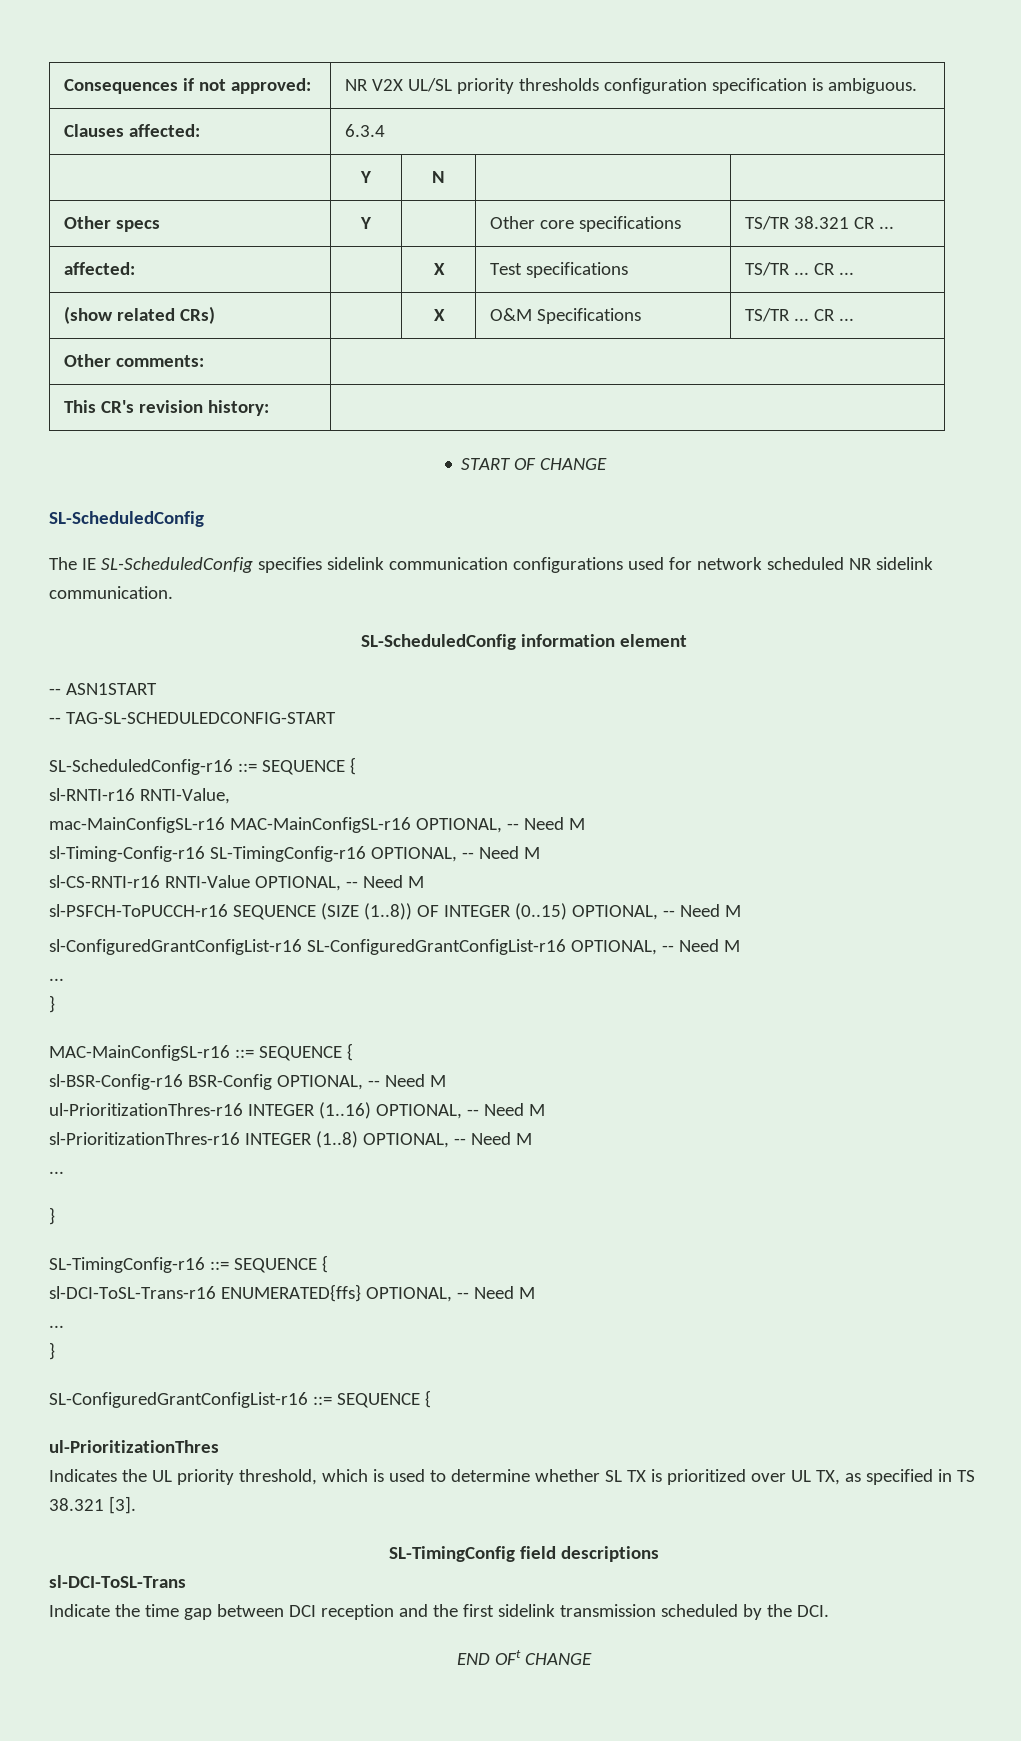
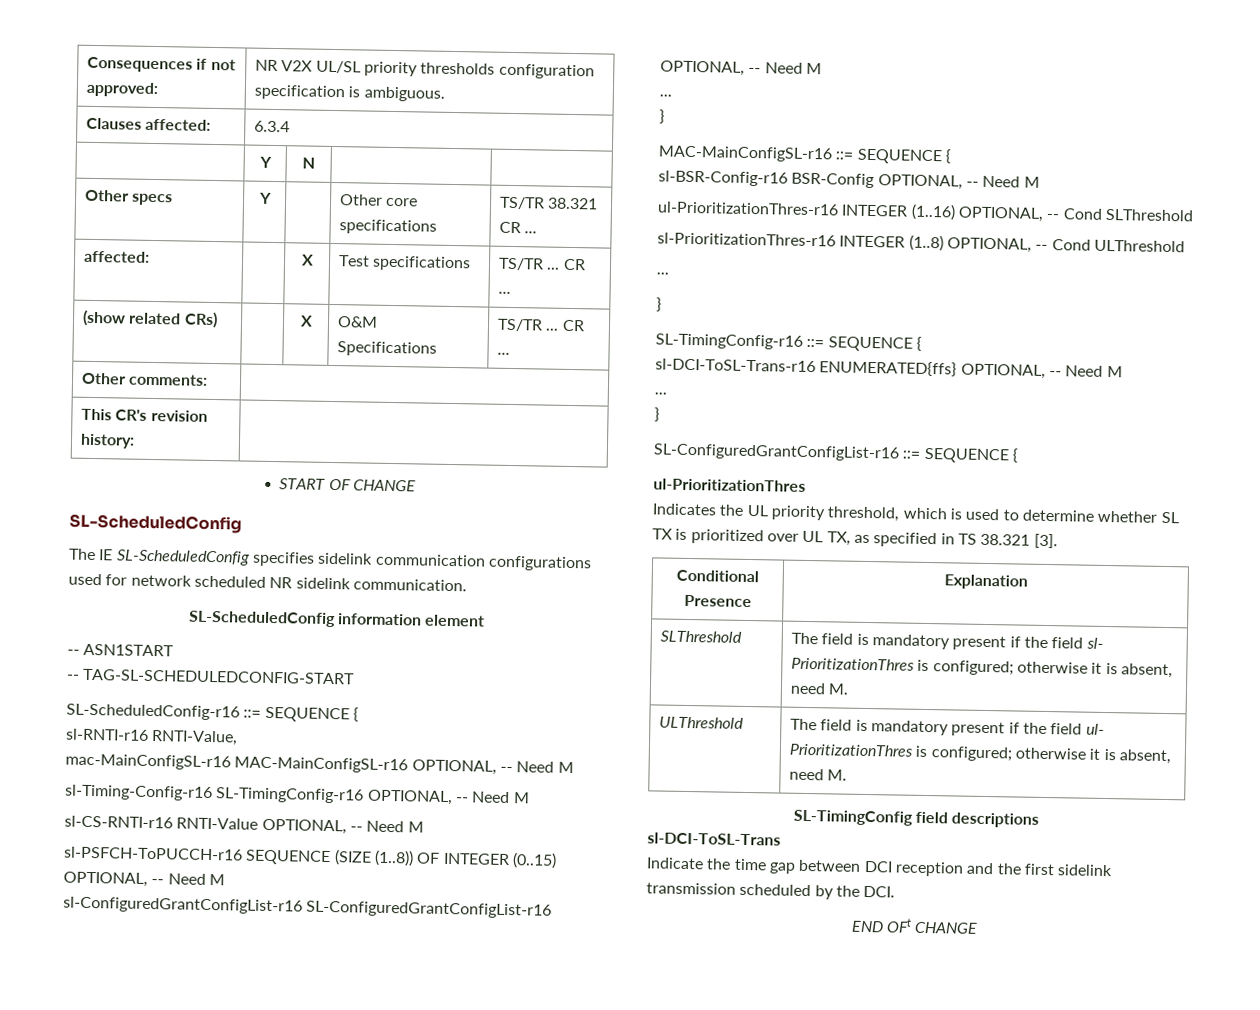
[483,1103,545,1116] Need M -> [1062,208,1194,222] Cond SLThreshold
[470,1132,532,1145] Need M -> [1051,239,1185,253] Cond ULThreshold
(136, 1505) none -> [676,569,759,583] [683,594,752,608] [943,574,1028,590] [660,630,743,643] [791,632,1104,651] [791,657,1173,679] [790,682,850,695] [659,716,745,729] [790,718,1105,737] [789,743,1171,765] [789,768,848,781] // Conditional Presence | Explanation // SLThreshold | The field is mandatory present if the field sl- PrioritizationThres is configured; otherwise it is absent, need M. // ULThreshold | The field is mandatory present if the field ul- PrioritizationThres is configured; otherwise it is absent, need M.

